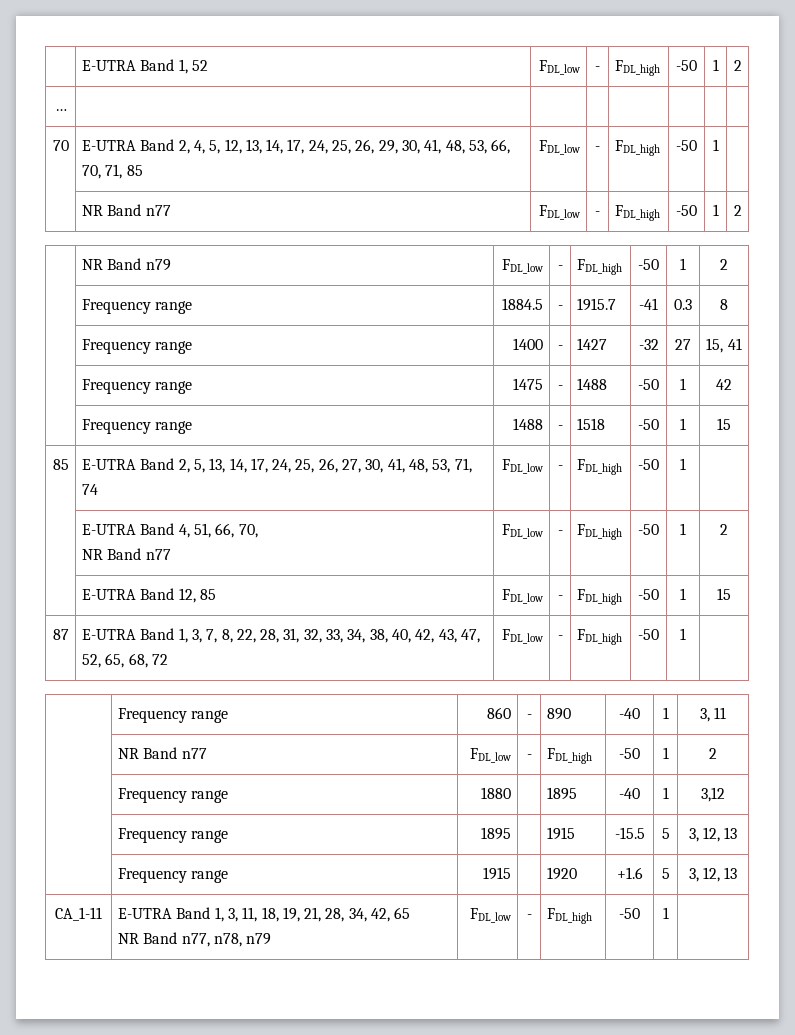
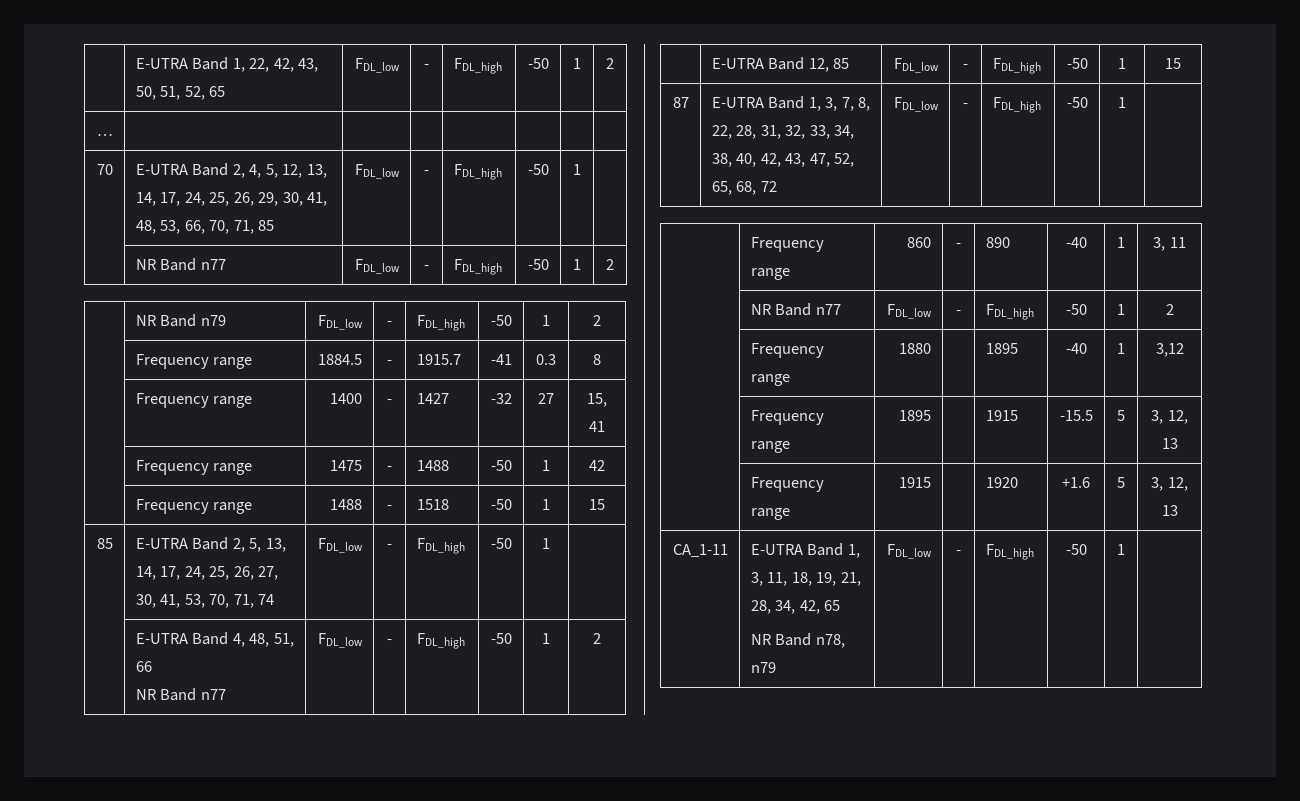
[81,59,208,74] | E-UTRA Band 1, 52 -> [135,57,319,72] [135,86,226,100] | E-UTRA Band 1, 22, 42, 43, 50, 51, 52, 65
[409,459,451,473] 48, 53, -> [184,594,230,608] 53, 70,
[193,523,258,538] 51, 66, 70, -> [249,633,294,647] [135,661,152,672] 48, 51, 66
[181,933,210,947] n77, -> (812, 639) none

